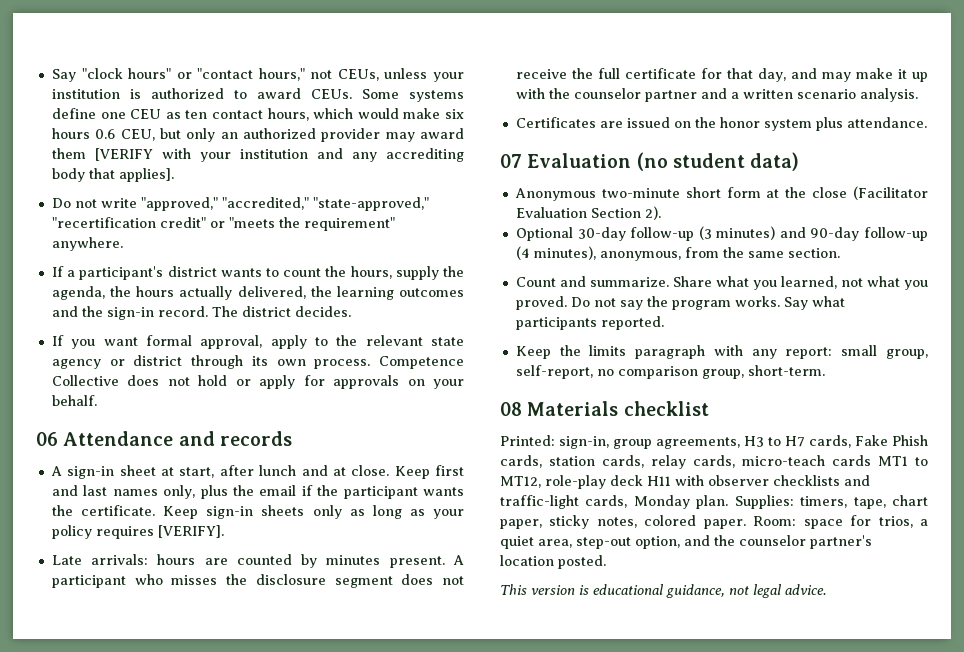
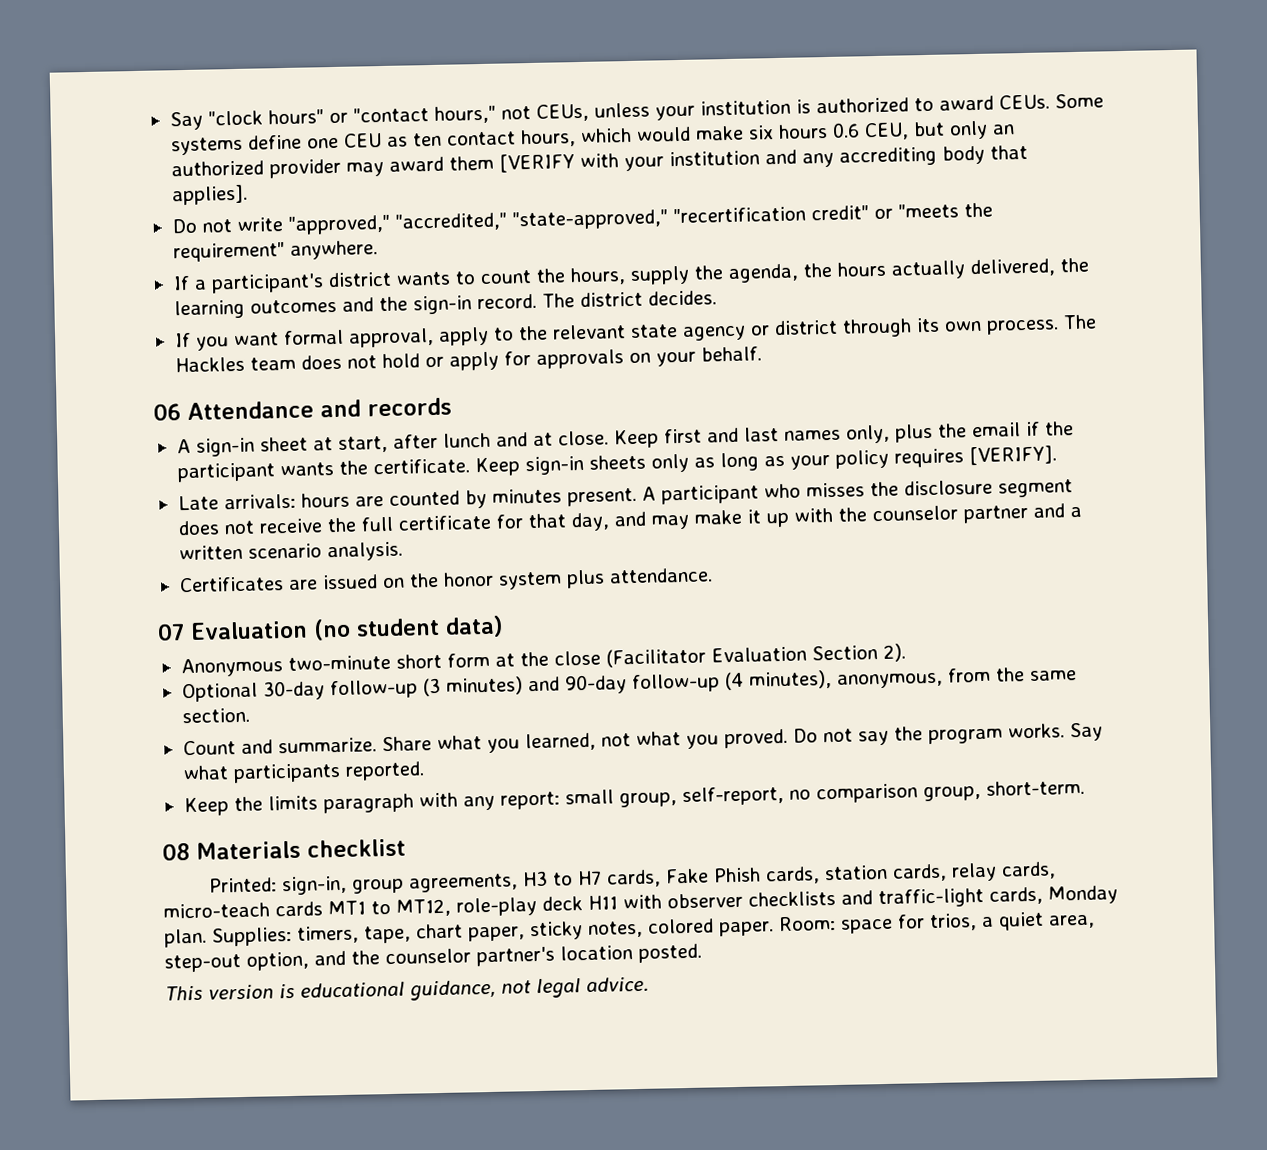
[379,356,464,369] [51,375,119,386] Competence Collective -> [1062,314,1097,330] [174,356,296,373] The Hackles team

